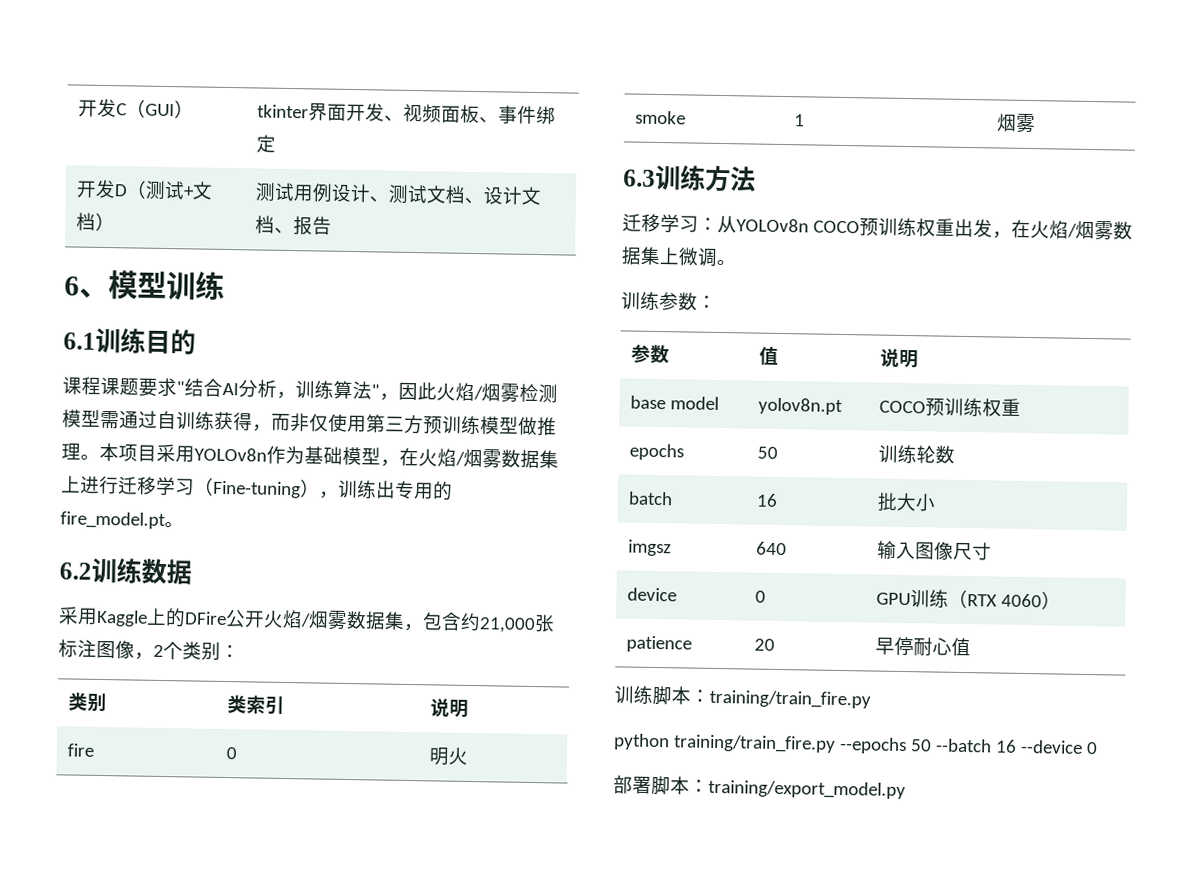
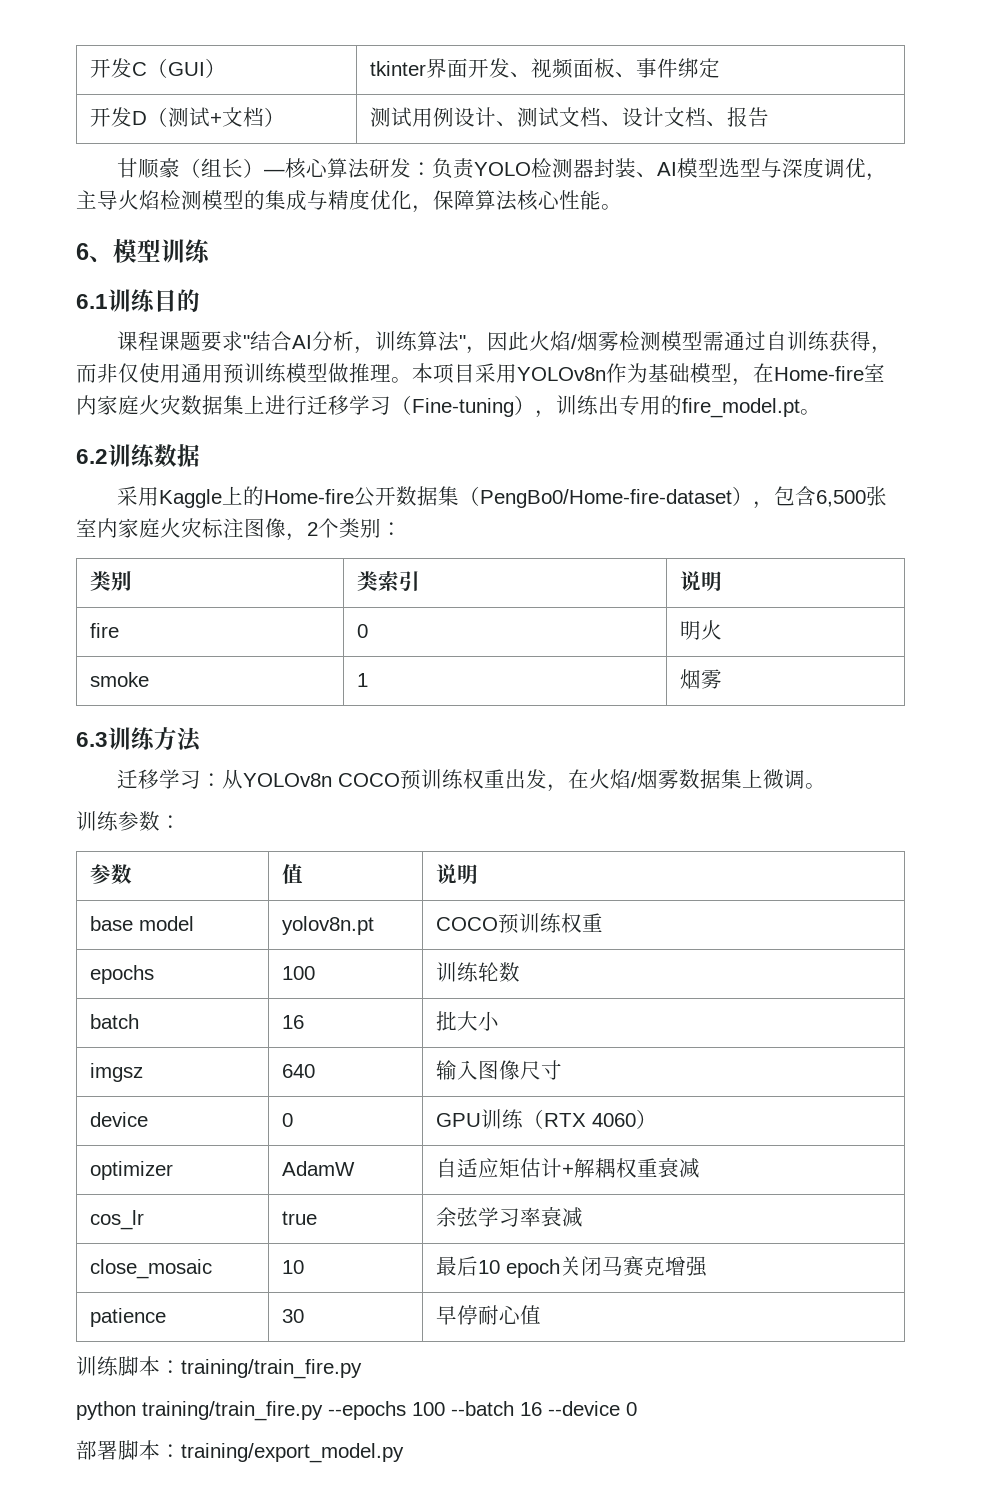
(332, 225) none -> [116,157,887,181] [76,189,622,213] // 甘顺豪（组长）—核心算法研发：负责YOLO检测器封装、AI模型选型与深度调优，主导火焰检测模型的集成与精度优化，保障算法核心性能。
[366,414,424,435] 第三方 -> [181,363,223,383] 通用
[418,448,502,469] 火焰/烟雾 -> [774,363,885,382] [76,395,181,415] Home-fire室内家庭火灾
[184,609,555,634] DFire公开火焰/烟雾数据集，包含约21,000张 -> [263,486,887,509] [76,518,202,538] Home-fire公开数据集（PengBo0/Home-fire-dataset），包含6,500张室内家庭火灾
[756,446,778,459] 50 -> [282,966,316,980] 100
(1061, 600) none -> [90,1161,174,1180] [282,1161,356,1176] [436,1157,701,1178] [90,1210,145,1230] [282,1211,318,1225] [436,1206,584,1228] [90,1259,213,1279] [282,1260,305,1274] [436,1256,709,1278] // optimizer | AdamW | 自适应矩估计+解耦权重衰减 // cos_lr | true | 余弦学习率衰减 // close_mosaic | 10 | 最后10 epoch关闭马赛克增强
[753,638,775,651] 20 -> [282,1309,305,1323] 30
[909,739,932,752] 50 -> [412,1402,445,1416] 100

